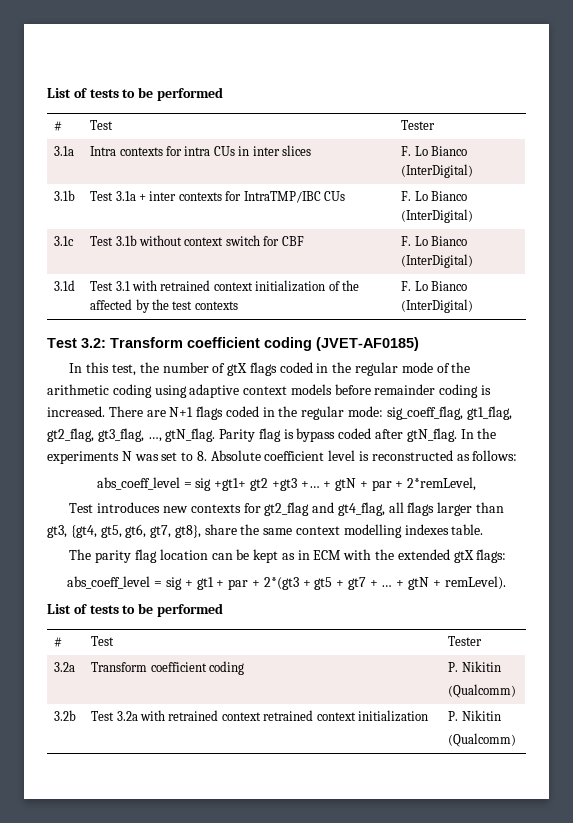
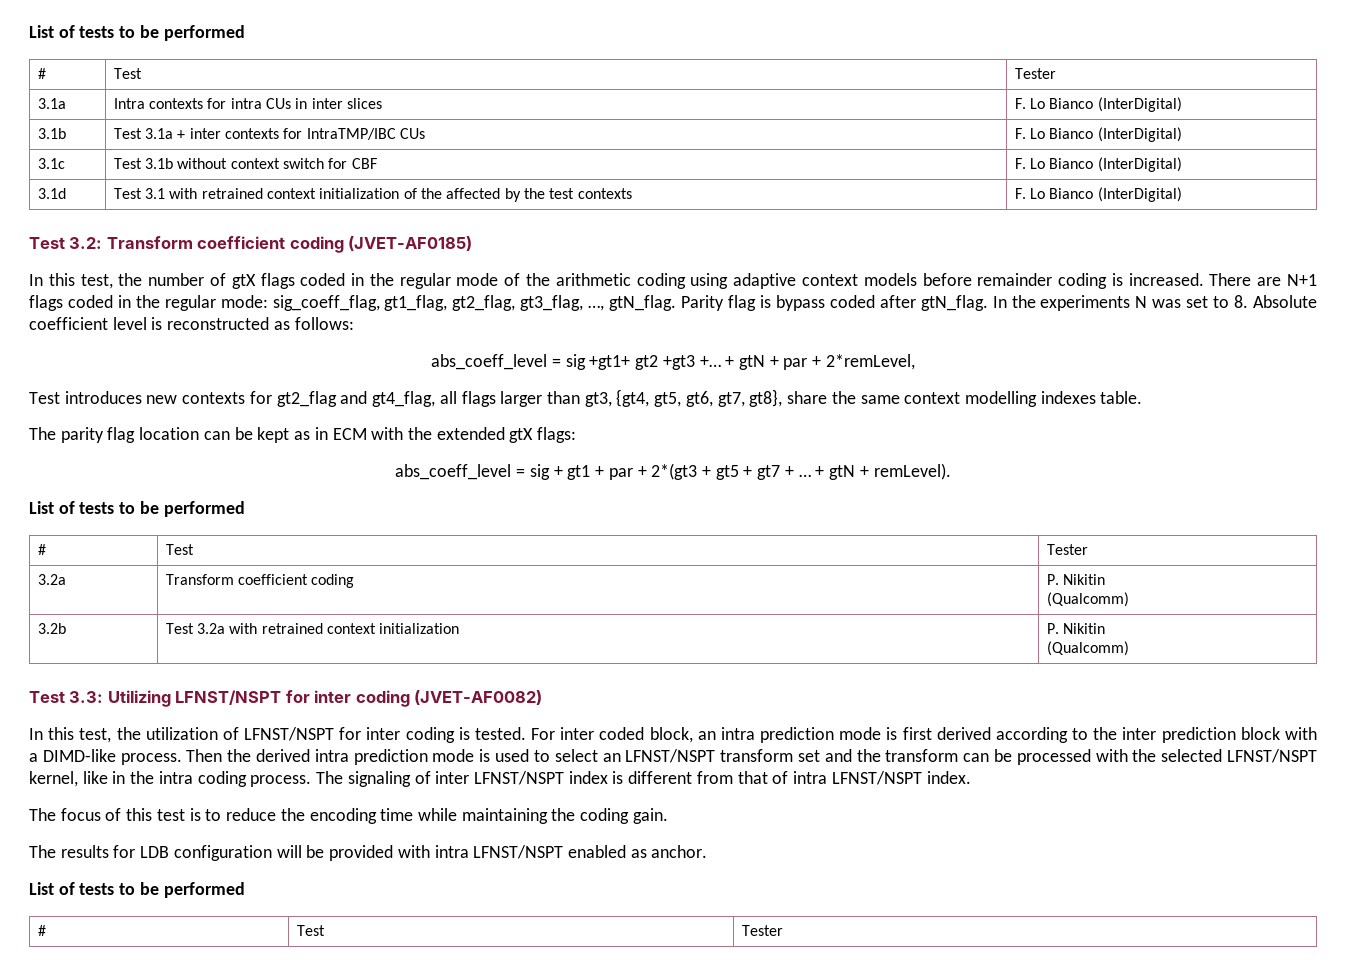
[263,710,356,721] retrained context -> (377, 628) none
(517, 740) none -> [29,690,543,707] [29,727,1318,743] [29,749,1317,765] [29,771,971,787] [29,808,668,824] [29,845,708,861] [29,882,245,898] [37,925,46,936] [296,925,325,936] [741,925,783,936] // Test 3.3: Utilizing LFNST/NSPT for inter coding (JVET-AF0082) // In this test, the utilization of LFNST/NSPT for inter coding is tested. For inter coded block, an intra prediction mode is first derived according to the inter prediction block with a DIMD-like process. Then the derived intra prediction mode is used to select an LFNST/NSPT transform set and the transform can be processed with the selected LFNST/NSPT kernel, like in the intra coding process. The signaling of inter LFNST/NSPT index is different from that of intra LFNST/NSPT index. // The focus of this test is to reduce the encoding time while maintaining the coding gain. // The results for LDB configuration will be provided with intra LFNST/NSPT enabled as anchor. // List of tests to be performed // # | Test | Tester

